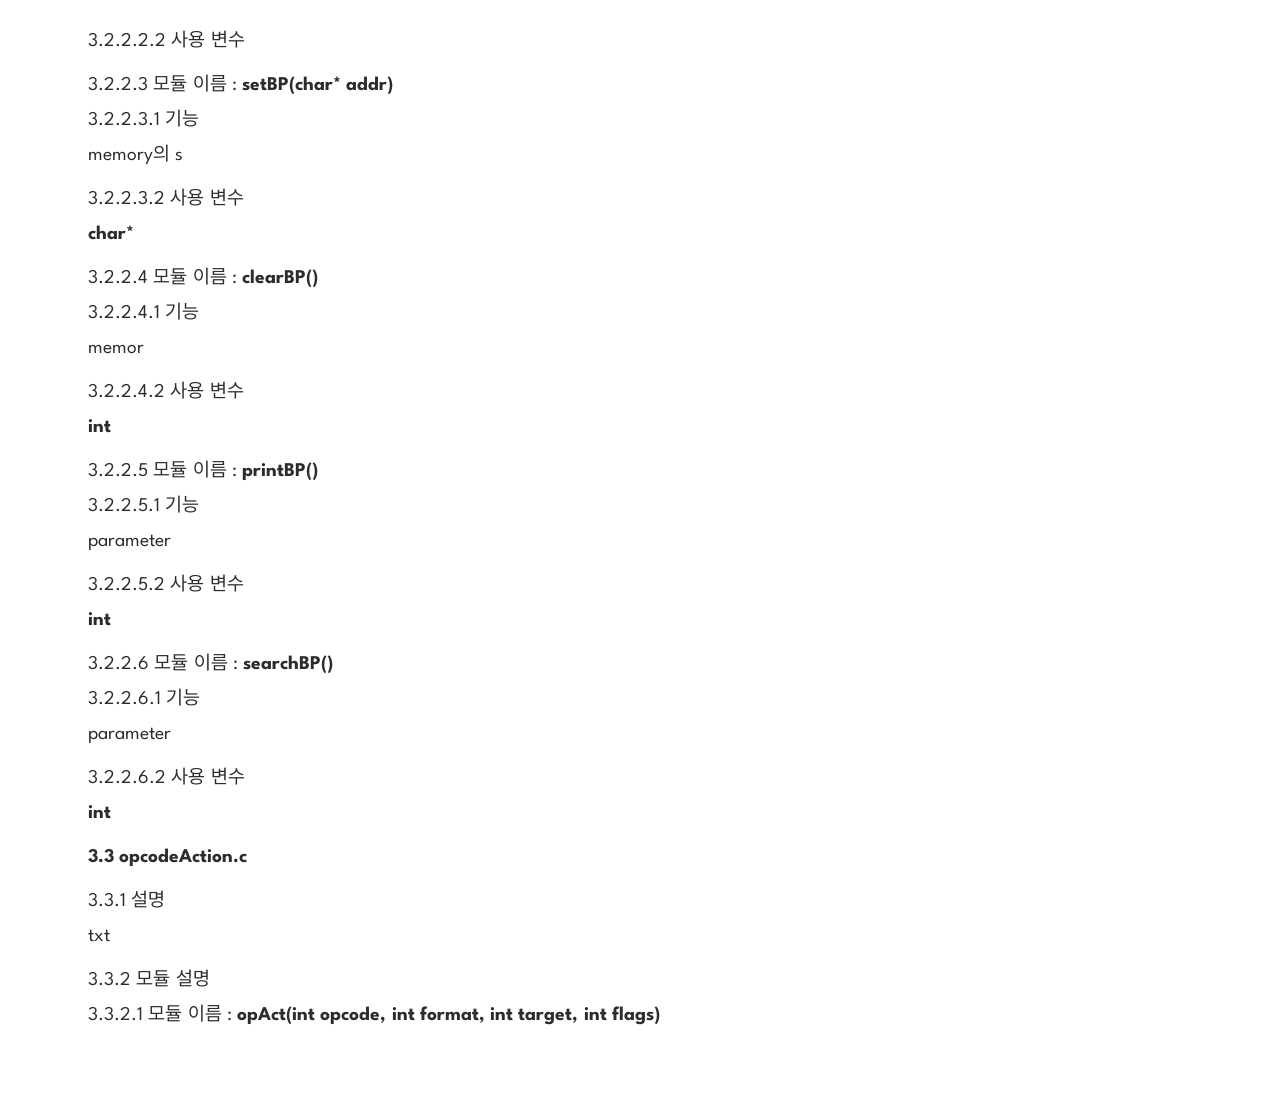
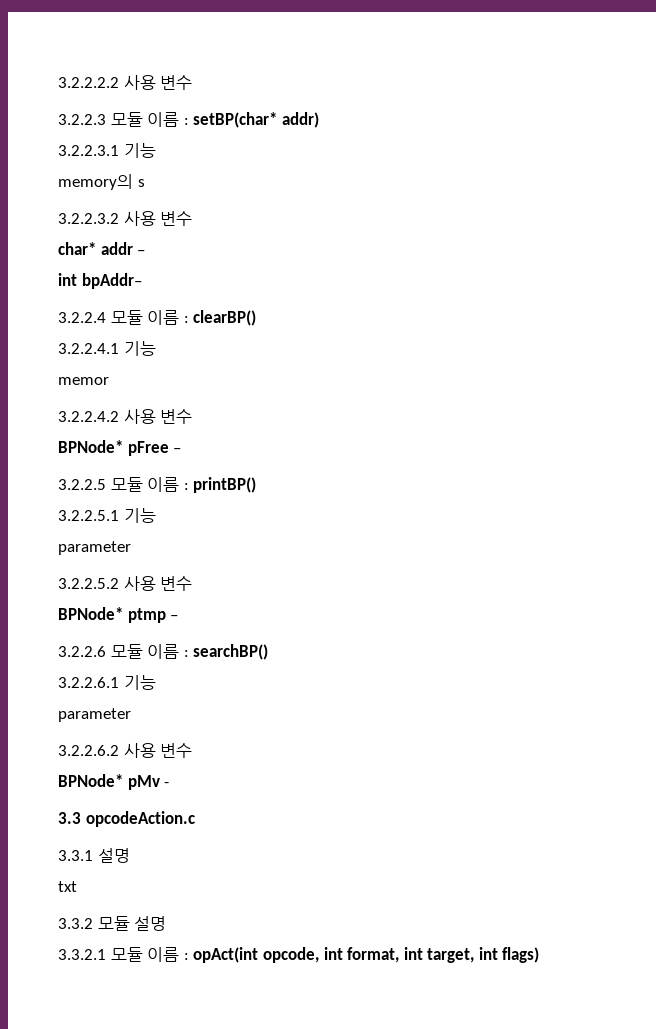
(134, 232) none -> [100,242,146,255] [58,273,142,289] addr – // int bpAddr–
[88,419,111,433] int -> [58,440,182,456] BPNode* pFree –
[88,612,111,626] int -> [58,607,179,623] BPNode* ptmp –
[88,805,111,819] int -> [58,774,170,790] BPNode* pMv -

